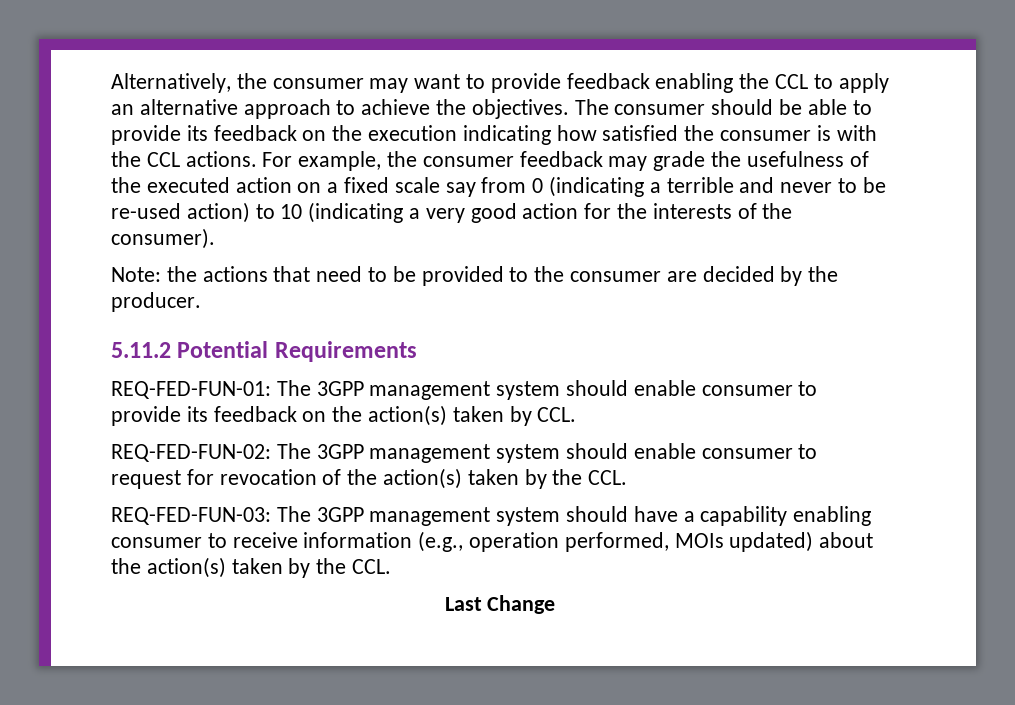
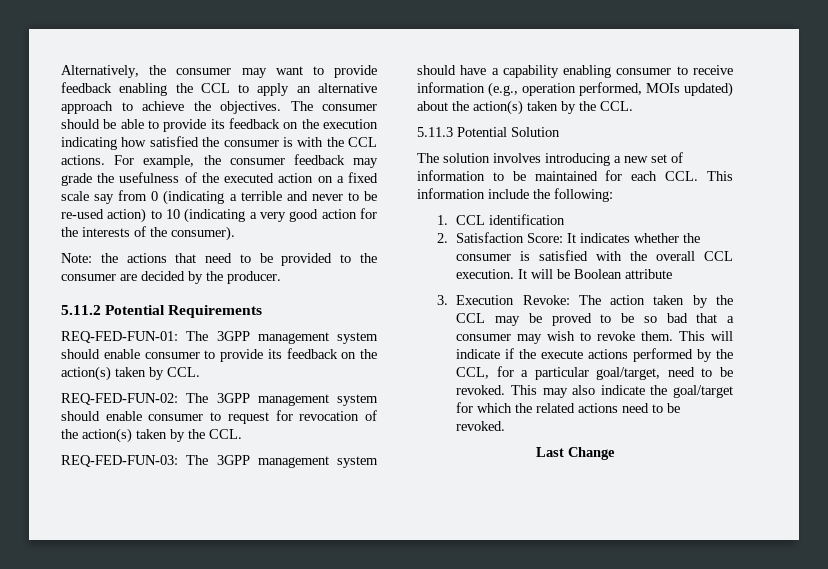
(392, 566) none -> [417,127,560,137] [417,152,683,166] [417,170,733,181] [417,188,613,202] [436,214,566,225] [436,232,701,243] [456,250,733,261] [456,269,673,279] [436,295,733,308] [456,313,734,326] [456,331,733,344] [456,348,733,362] [456,366,733,380] [456,385,733,398] [456,402,681,413] [456,421,506,431] // 5.11.3 Potential Solution // The solution involves introducing a new set of information to be maintained for each CCL. This information include the following: // 1. CCL identification // 2. Satisfaction Score: It indicates whether the consumer is satisfied with the overall CCL execution. It will be Boolean attribute // 3. Execution Revoke: The action taken by the CCL may be proved to be so bad that a consumer may wish to revoke them. This will indicate if the execute actions performed by the CCL, for a particular goal/target, need to be revoked. This may also indicate the goal/target for which the related actions need to be revoked.

